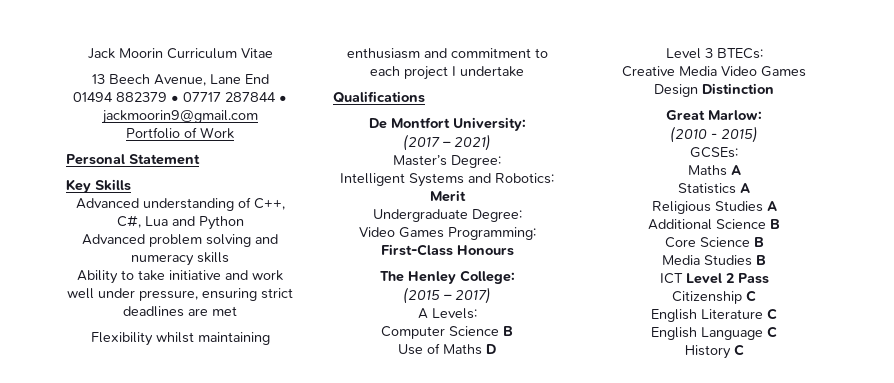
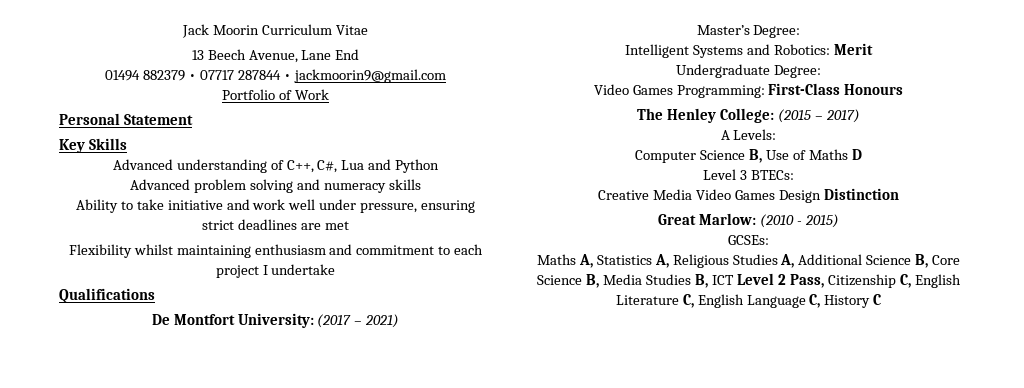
(526, 124) // -> (314, 320) none
(515, 277) // -> (775, 115) none
[503,326,513,336] B // -> [749,149,763,163] B,
(762, 115) // -> (757, 219) none
[730,165,741,175] [678,183,750,194] A // Statistics A // -> [578,254,669,268] A, Statistics A,
[766,201,777,211] A // -> [780,254,795,268] A,
[770,219,780,229] B // -> [915,254,929,268] B,
[753,237,764,247] B // -> [586,274,600,288] B,
[756,255,766,265] B // -> [695,274,709,288] B,
[737,273,769,284] [672,290,756,304] Pass // Citizenship C // -> [789,274,911,288] Pass, Citizenship C,
[767,308,777,320] C // -> [682,294,694,308] C,
[767,326,777,338] C // -> [809,294,821,308] C,

